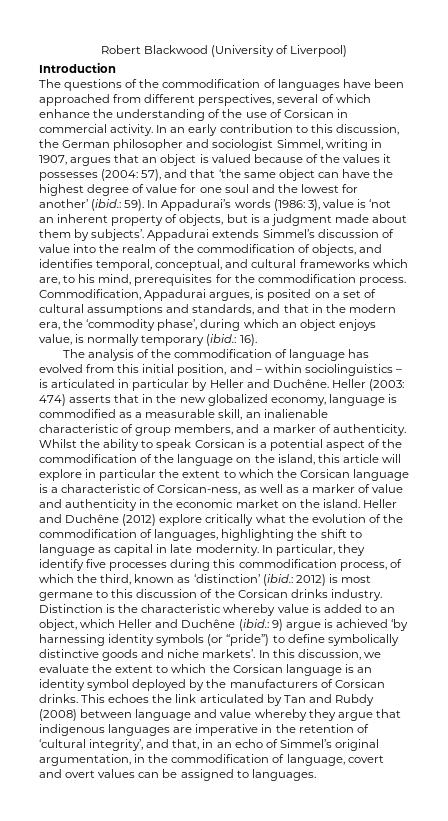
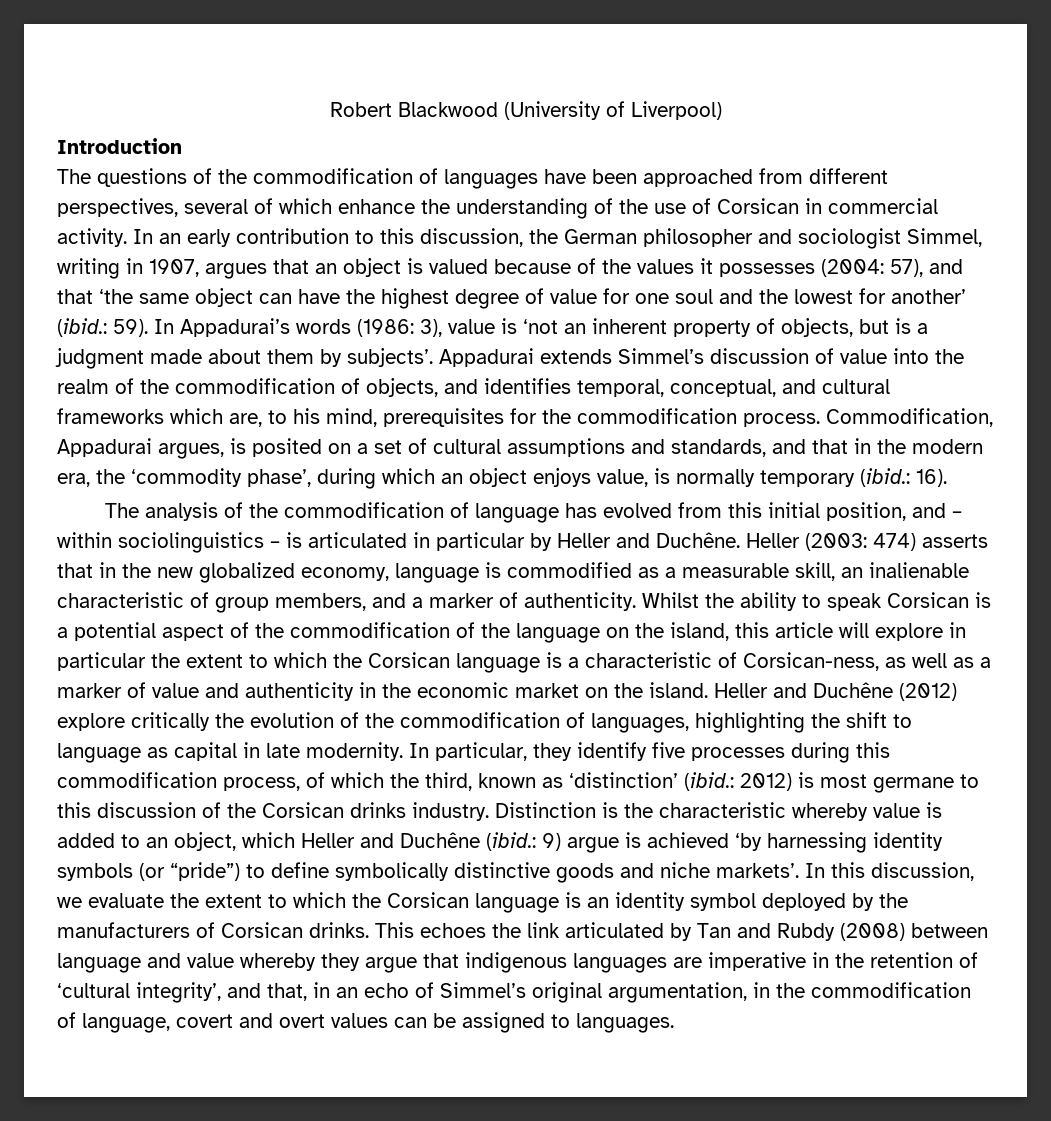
[255,514,286,523] what -> (210, 721) none

